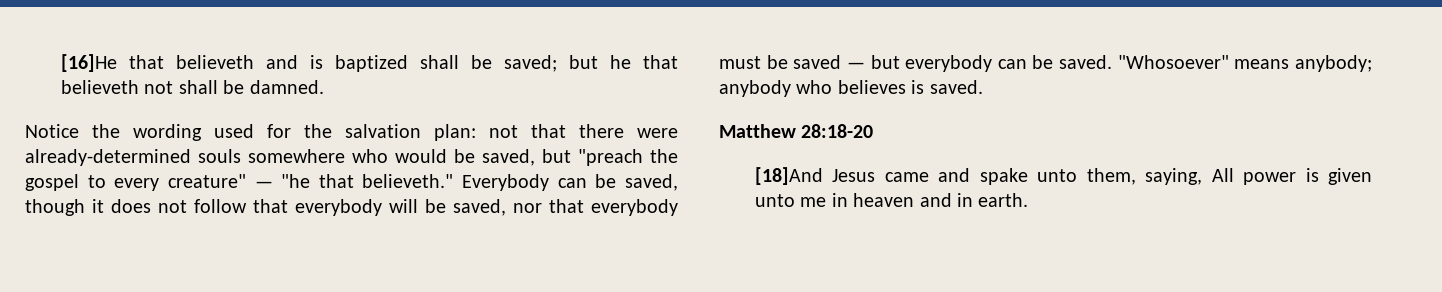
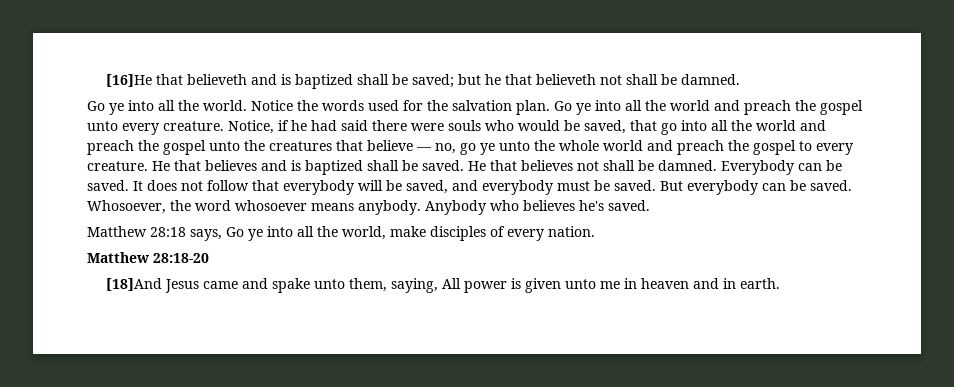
(324, 87) none -> [87,100,247,115] Go ye into all the world.
[133,124,202,141] wording -> [322,100,364,111] words
[434,124,678,141] [25,149,678,166] [25,174,678,191] [25,199,104,216] plan: not that there were already-determined souls somewhere who would be saved, but "preach the gospel to every creature" — "he that believeth." Everybody can be saved, though it -> [516,100,863,115] [87,120,826,135] [87,140,853,155] [87,160,842,175] [87,180,143,191] plan. Go ye into all the world and preach the gospel unto every creature. Notice, if he had said there were souls who would be saved, that go into all the world and preach the gospel unto the creatures that believe — no, go ye unto the whole world and preach the gospel to every creature. He that believes and is baptized shall be saved. He that believes not shall be damned. Everybody can be saved. It
[513,199,584,213] nor that -> [452,180,478,191] and
[793,55,900,69] saved — but -> [614,180,683,191] saved. But
[1117,55,1372,72] [719,80,791,97] "Whosoever" means anybody; anybody -> [87,200,486,215] Whosoever, the word whosoever means anybody. Anybody
[911,80,983,94] is saved. -> [579,200,650,211] [87,226,595,241] he's saved. // Matthew 28:18 says, Go ye into all the world, make disciples of every nation.

